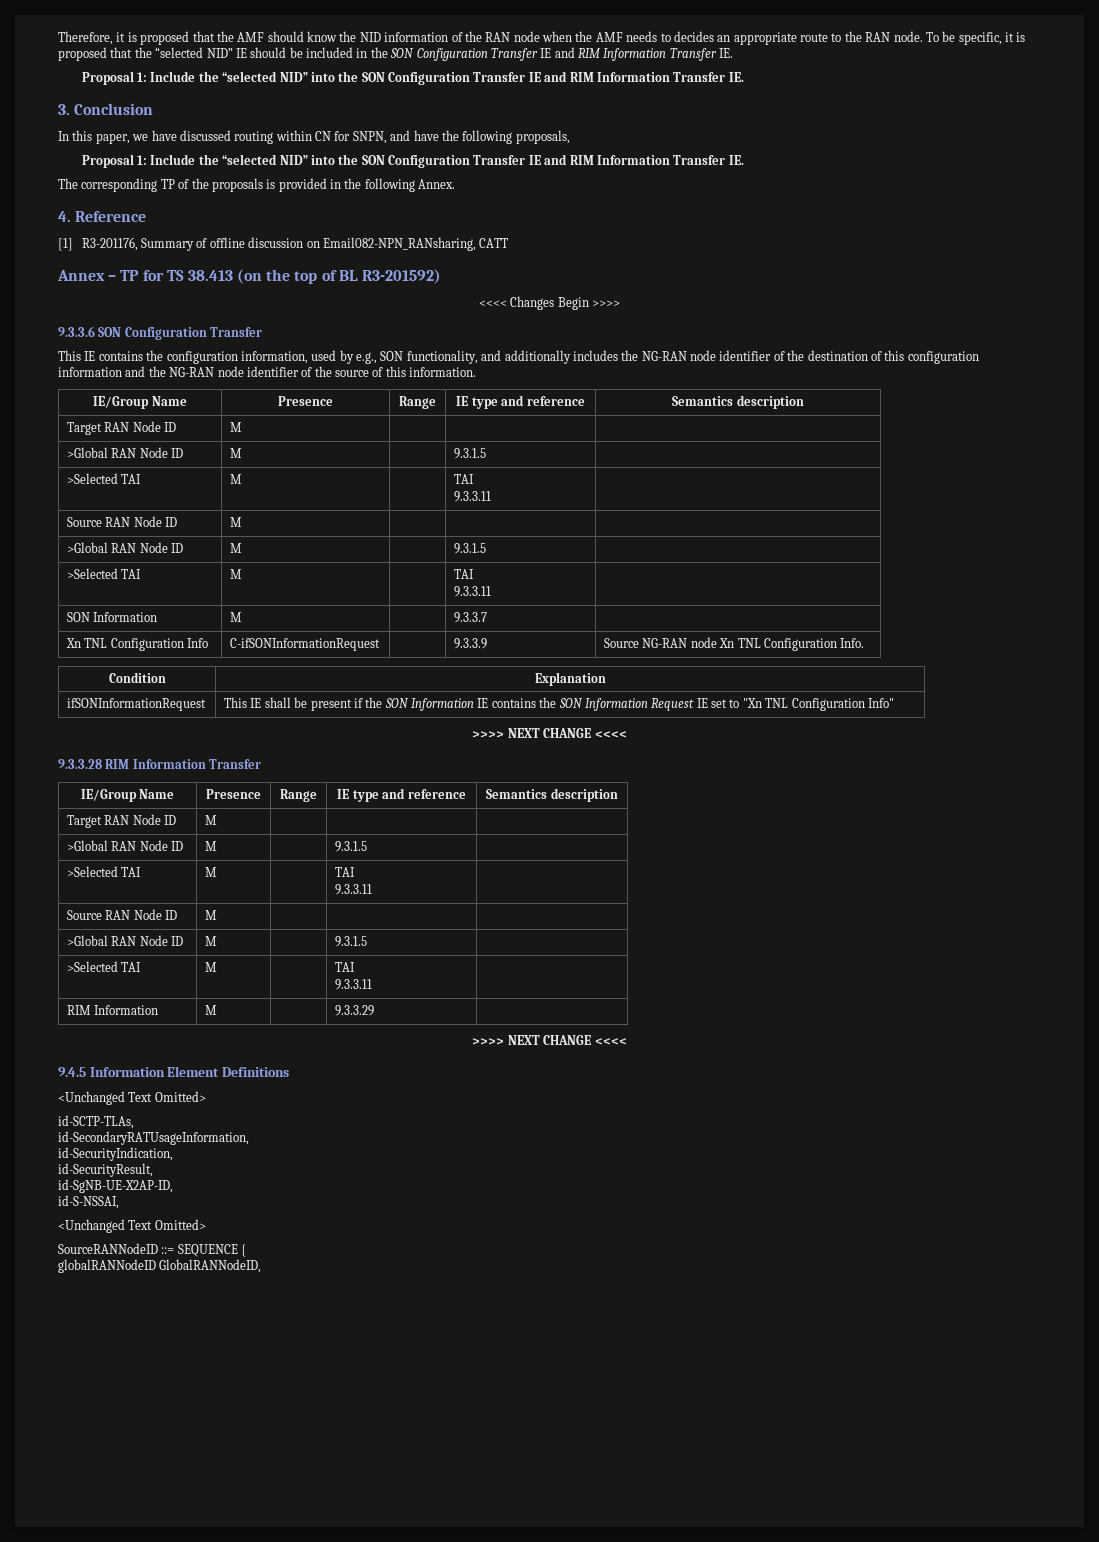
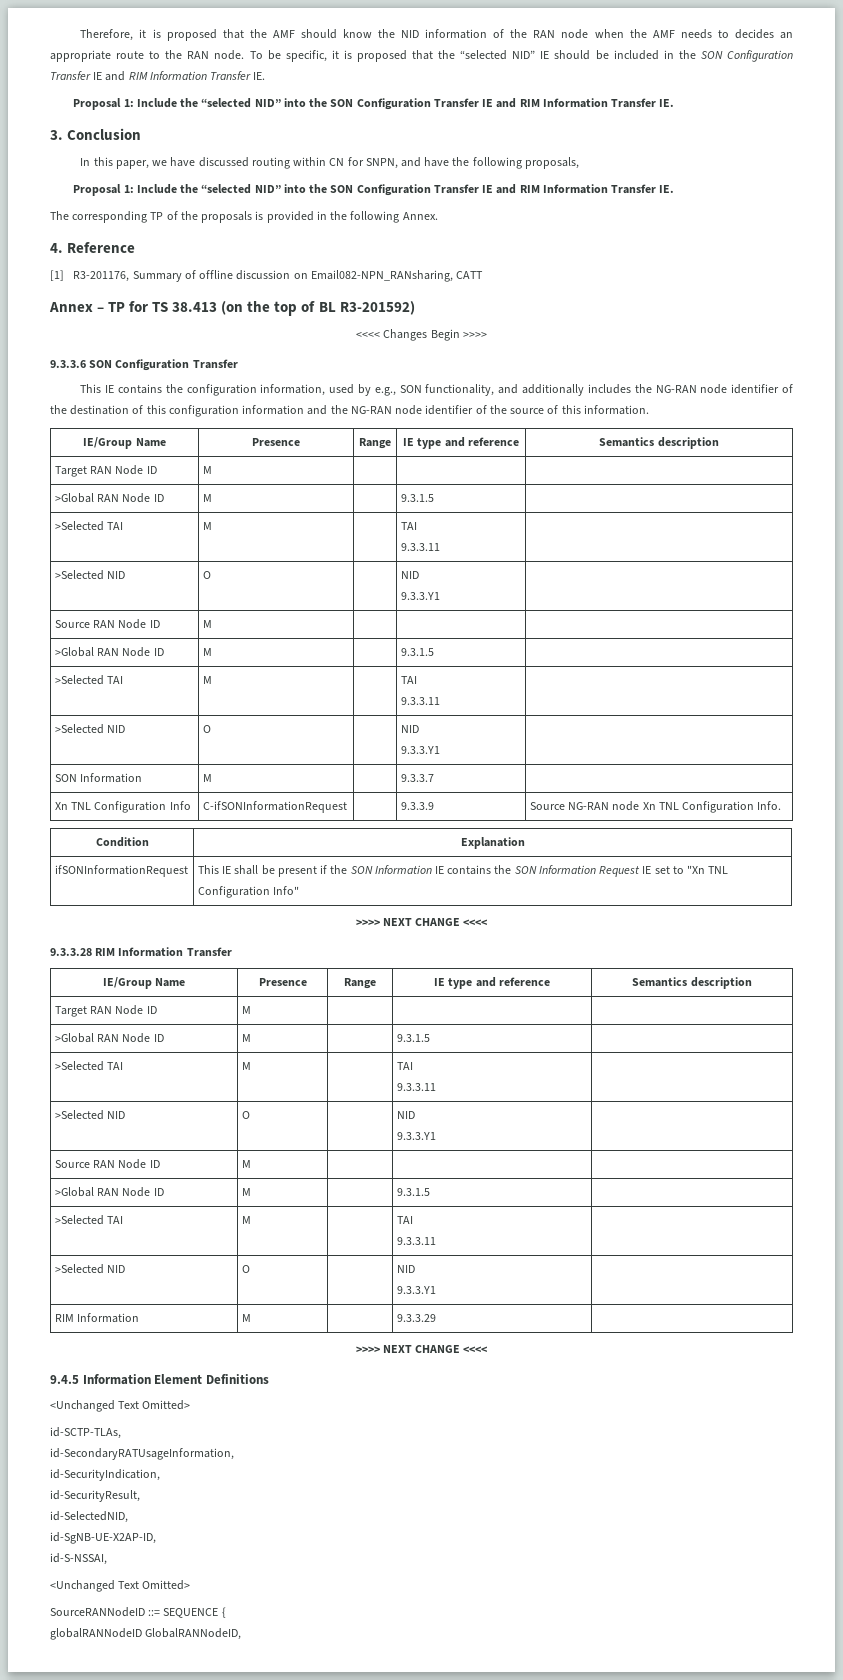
(492, 496) none -> [54,570,126,580] [202,571,211,579] [400,571,419,579] [400,592,440,600] // >Selected NID | O | | NID // 9.3.3.Y1 |
(492, 591) none -> [54,724,126,734] [202,725,211,733] [400,725,419,733] [400,746,440,754] // >Selected NID | O | | NID // 9.3.3.Y1 |
(373, 889) none -> [54,1110,126,1120] [241,1111,250,1119] [396,1111,415,1119] [396,1132,436,1140] // >Selected NID | O | | NID // 9.3.3.Y1 |
(373, 984) none -> [54,1264,126,1274] [241,1265,250,1273] [396,1265,415,1273] [396,1286,436,1294] // >Selected NID | O | | NID // 9.3.3.Y1 |
(153, 1170) none -> [50,1511,128,1523] // id-SelectedNID,

